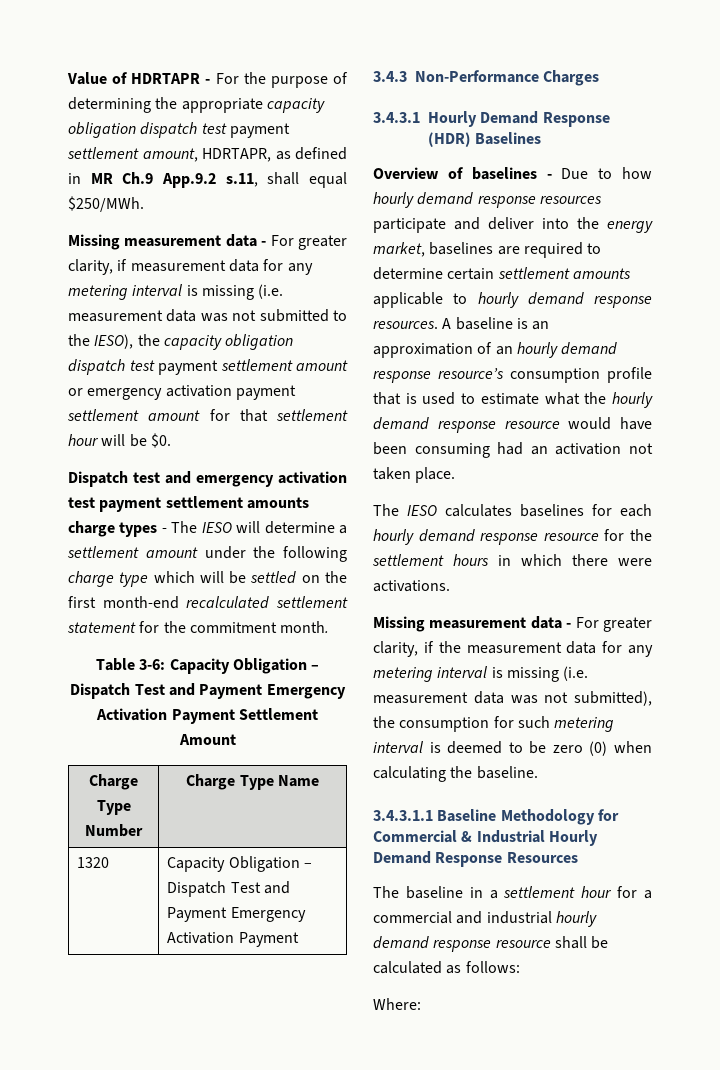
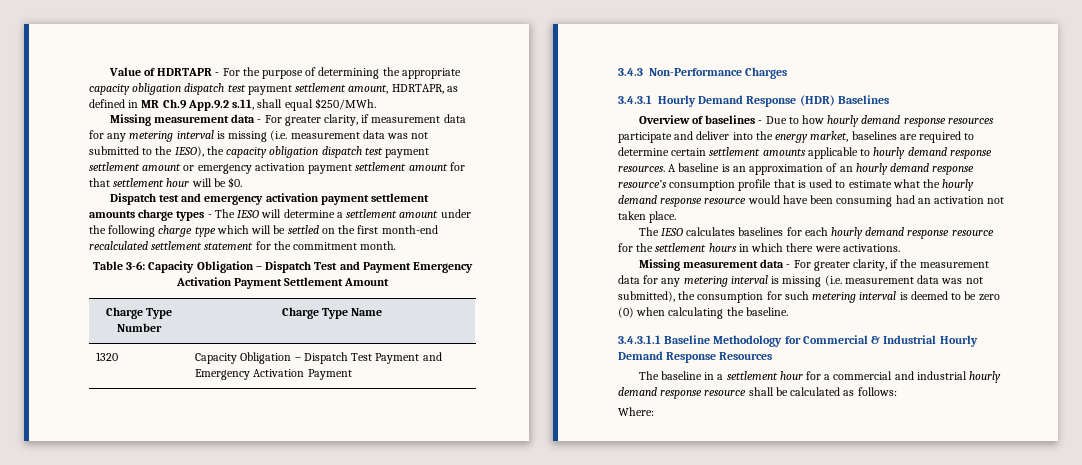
[68,497,95,508] test -> (319, 197) none
[264,881,291,894] [167,907,228,922] and Payment -> [375,352,442,364] Payment and

